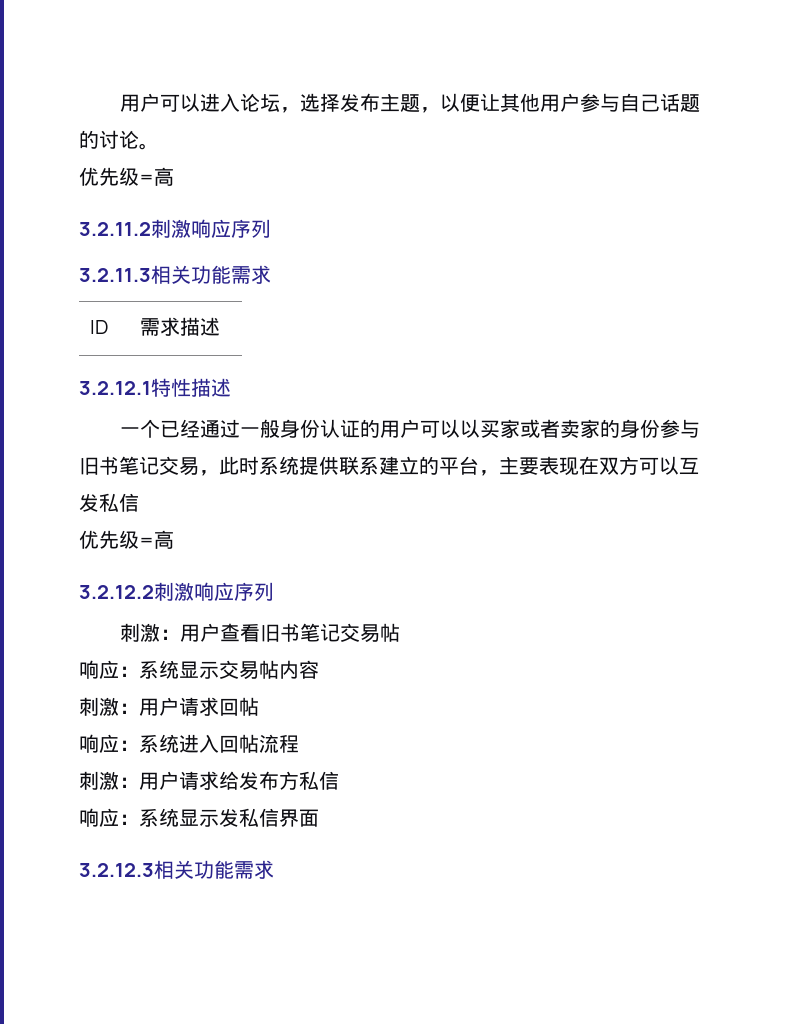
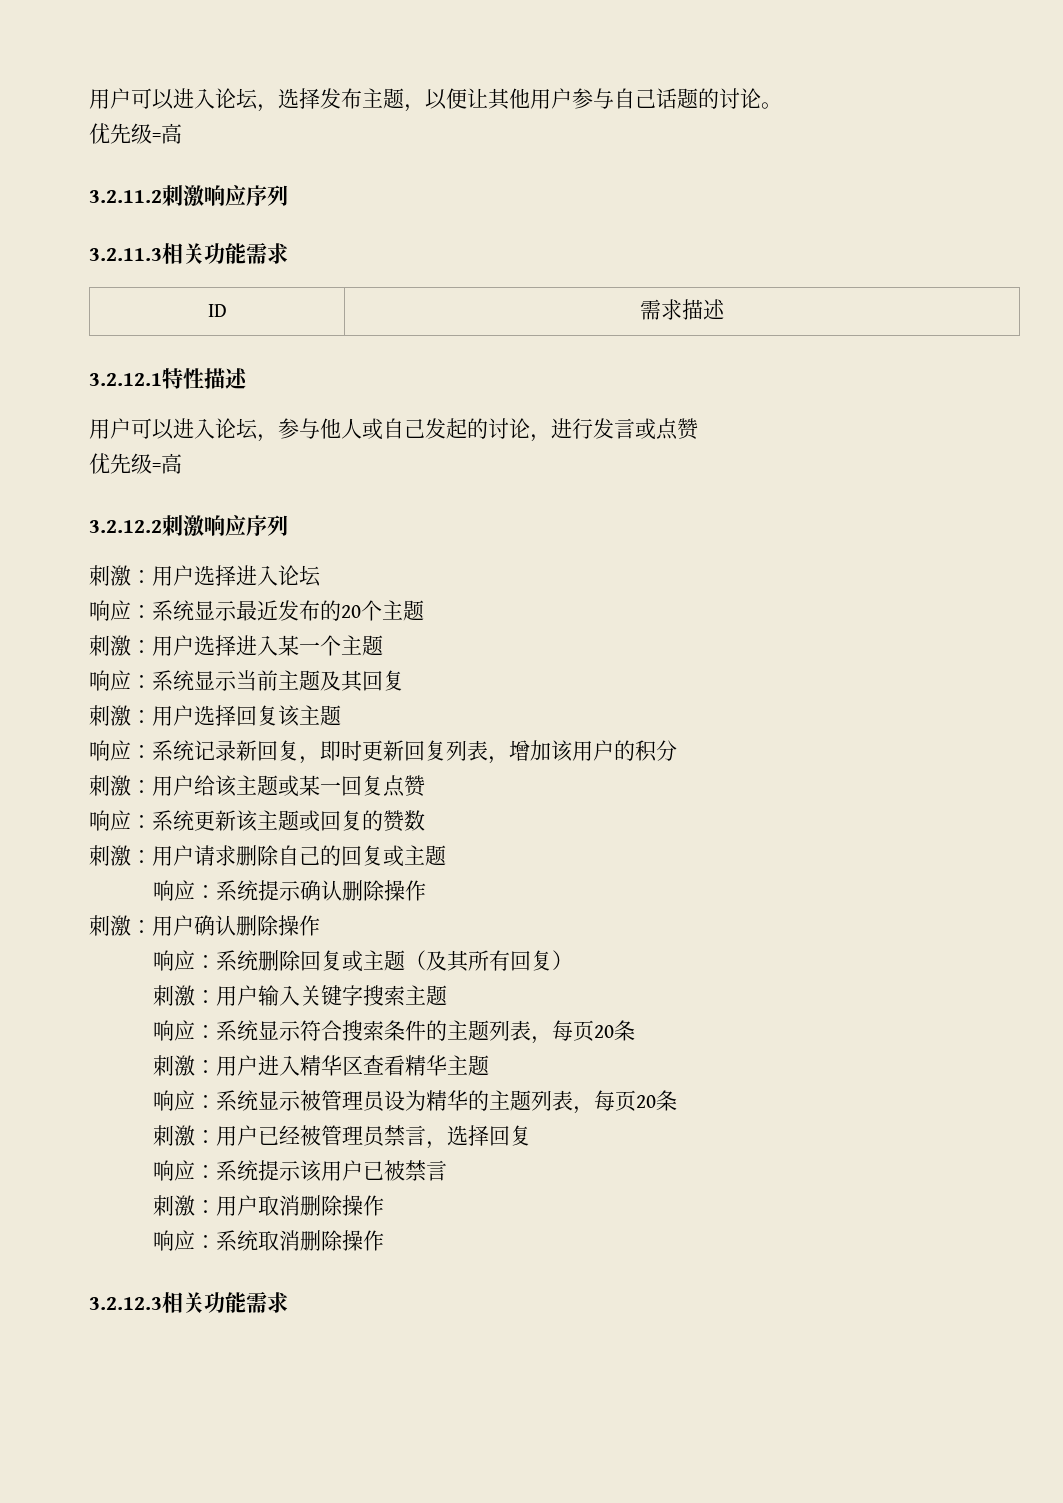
[119,419,700,438] [79,456,699,476] [79,493,139,512] 一个已经通过一般身份认证的用户可以以买家或者卖家的身份参与旧书笔记交易，此时系统提供联系建立的平台，主要表现在双方可以互发私信 -> [89,418,699,442] 用户可以进入论坛，参与他人或自己发起的讨论，进行发言或点赞
[219,623,400,643] [79,660,319,680] [79,697,259,716] [79,734,299,753] [79,771,339,790] [79,808,319,827] 查看旧书笔记交易帖 // 响应：系统显示交易帖内容 // 刺激：用户请求回帖 // 响应：系统进入回帖流程 // 刺激：用户请求给发布方私信 // 响应：系统显示发私信界面 -> [194,565,321,587] [89,600,424,621] [89,635,383,656] [89,670,404,692] [89,705,341,727] [89,740,677,764] [89,775,426,797] [89,810,425,832] [89,845,446,867] [152,880,426,901] [89,915,320,936] [152,950,573,972] [152,985,447,1006] [152,1020,635,1044] [152,1055,489,1076] [152,1090,677,1114] [152,1125,531,1149] [152,1160,447,1182] [152,1195,384,1216] [152,1230,384,1251] 选择进入论坛 // 响应：系统显示最近发布的20个主题 // 刺激：用户选择进入某一个主题 // 响应：系统显示当前主题及其回复 // 刺激：用户选择回复该主题 // 响应：系统记录新回复，即时更新回复列表，增加该用户的积分 // 刺激：用户给该主题或某一回复点赞 // 响应：系统更新该主题或回复的赞数 // 刺激：用户请求删除自己的回复或主题 // 响应：系统提示确认删除操作 // 刺激：用户确认删除操作 // 响应：系统删除回复或主题（及其所有回复） // 刺激：用户输入关键字搜索主题 // 响应：系统显示符合搜索条件的主题列表，每页20条 // 刺激：用户进入精华区查看精华主题 // 响应：系统显示被管理员设为精华的主题列表，每页20条 // 刺激：用户已经被管理员禁言，选择回复 // 响应：系统提示该用户已被禁言 // 刺激：用户取消删除操作 // 响应：系统取消删除操作

